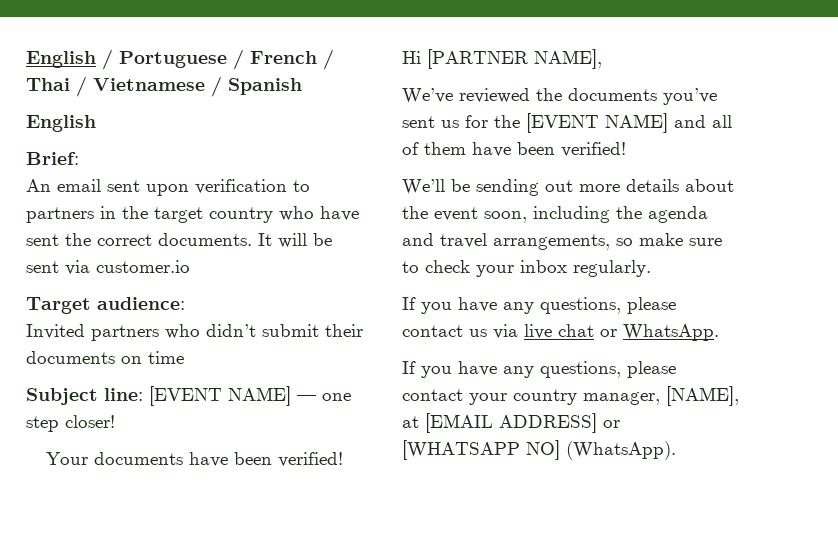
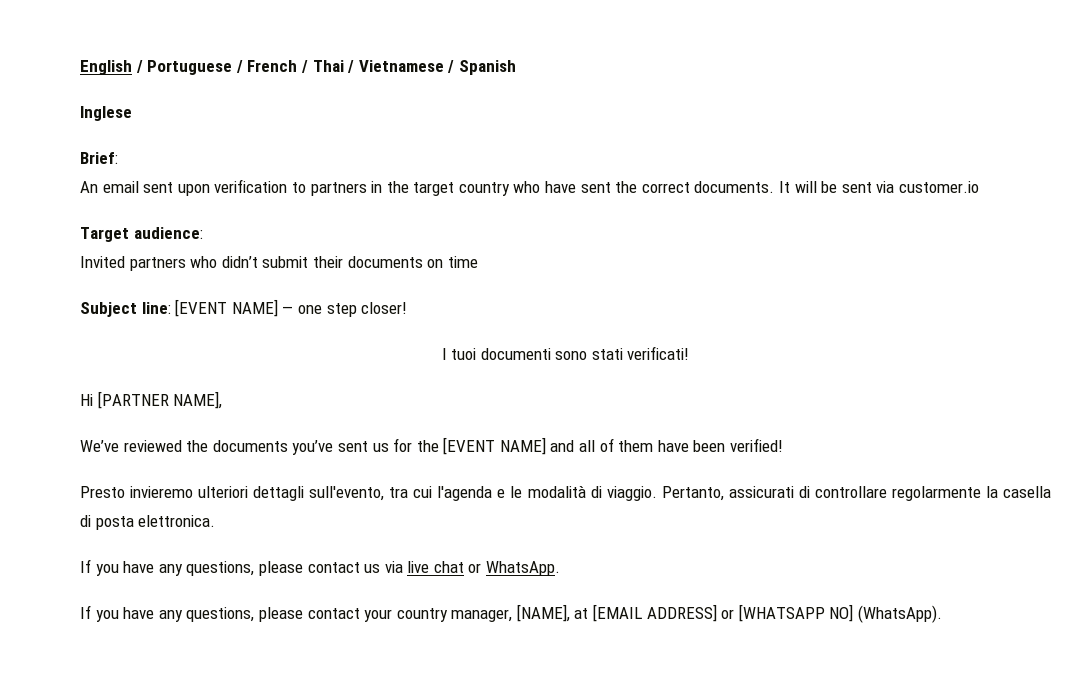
[26,115,96,132] English -> [80,106,132,121] Inglese
[46,452,343,467] Your documents have been verified! -> [441,346,690,360] I tuoi documenti sono stati verificati!
[402,179,734,196] [402,206,708,223] [402,233,722,250] [402,260,651,277] We’ll be sending out more details about the event soon, including the agenda and travel arrangements, so make sure to check your inbox regularly. -> [80,485,1051,501] [80,515,216,530] Presto invieremo ulteriori dettagli sull'evento, tra cui l'agenda e le modalità di viaggio. Pertanto, assicurati di controllare regolarmente la casella di posta elettronica.

